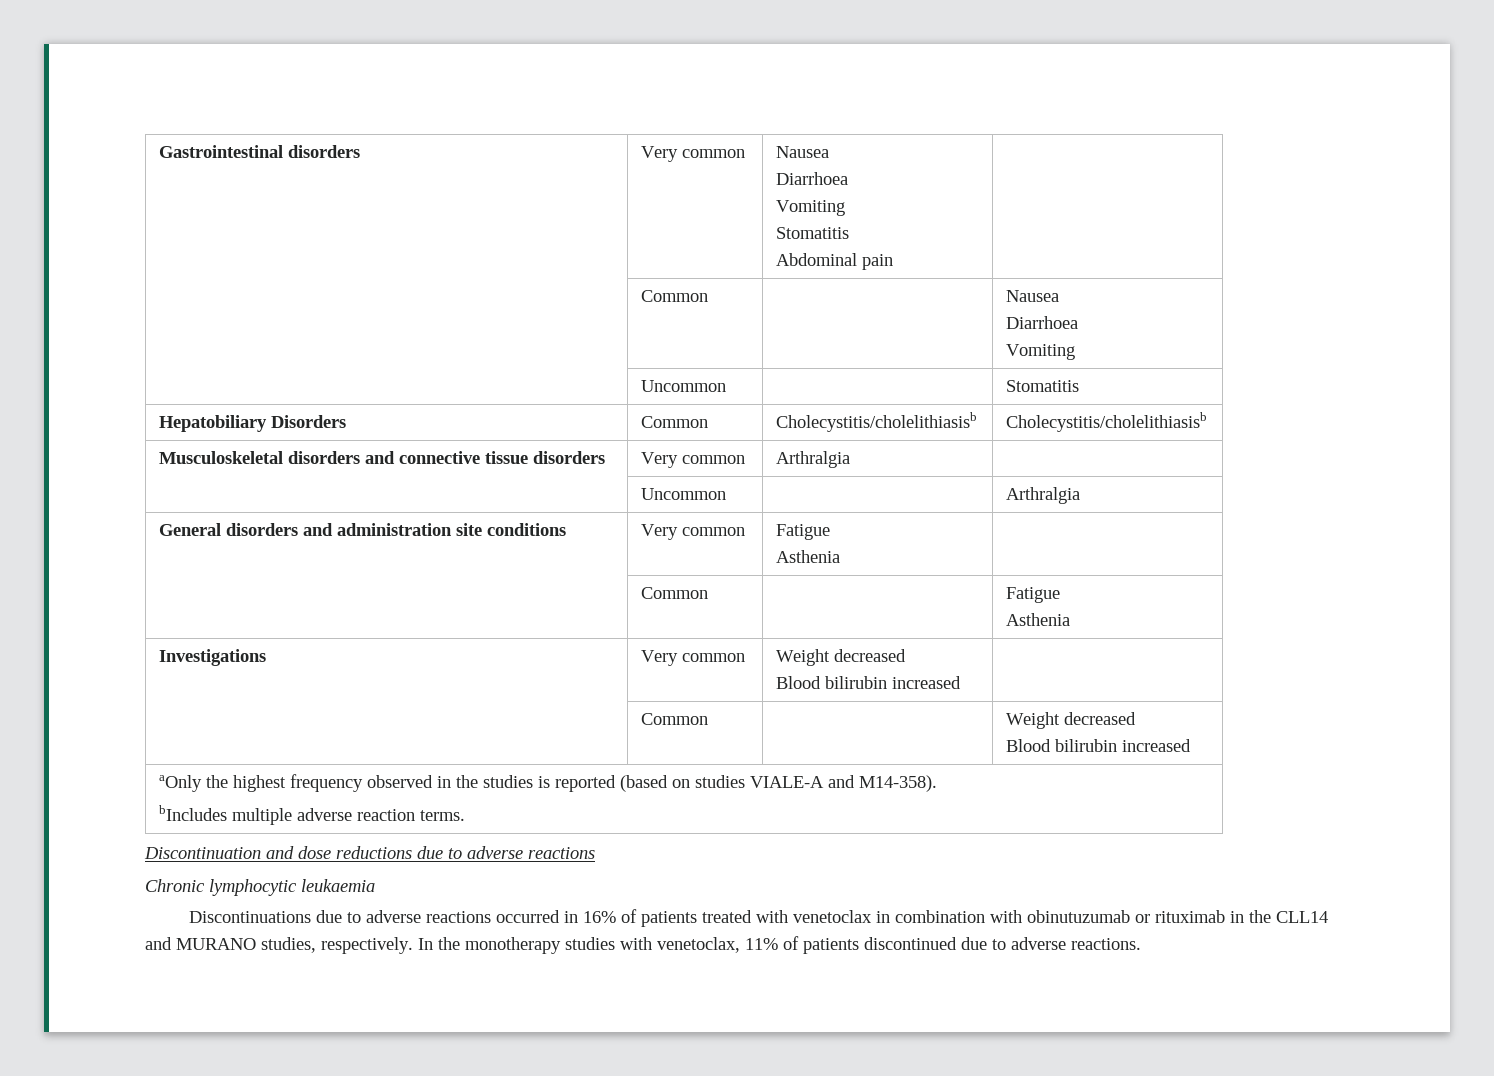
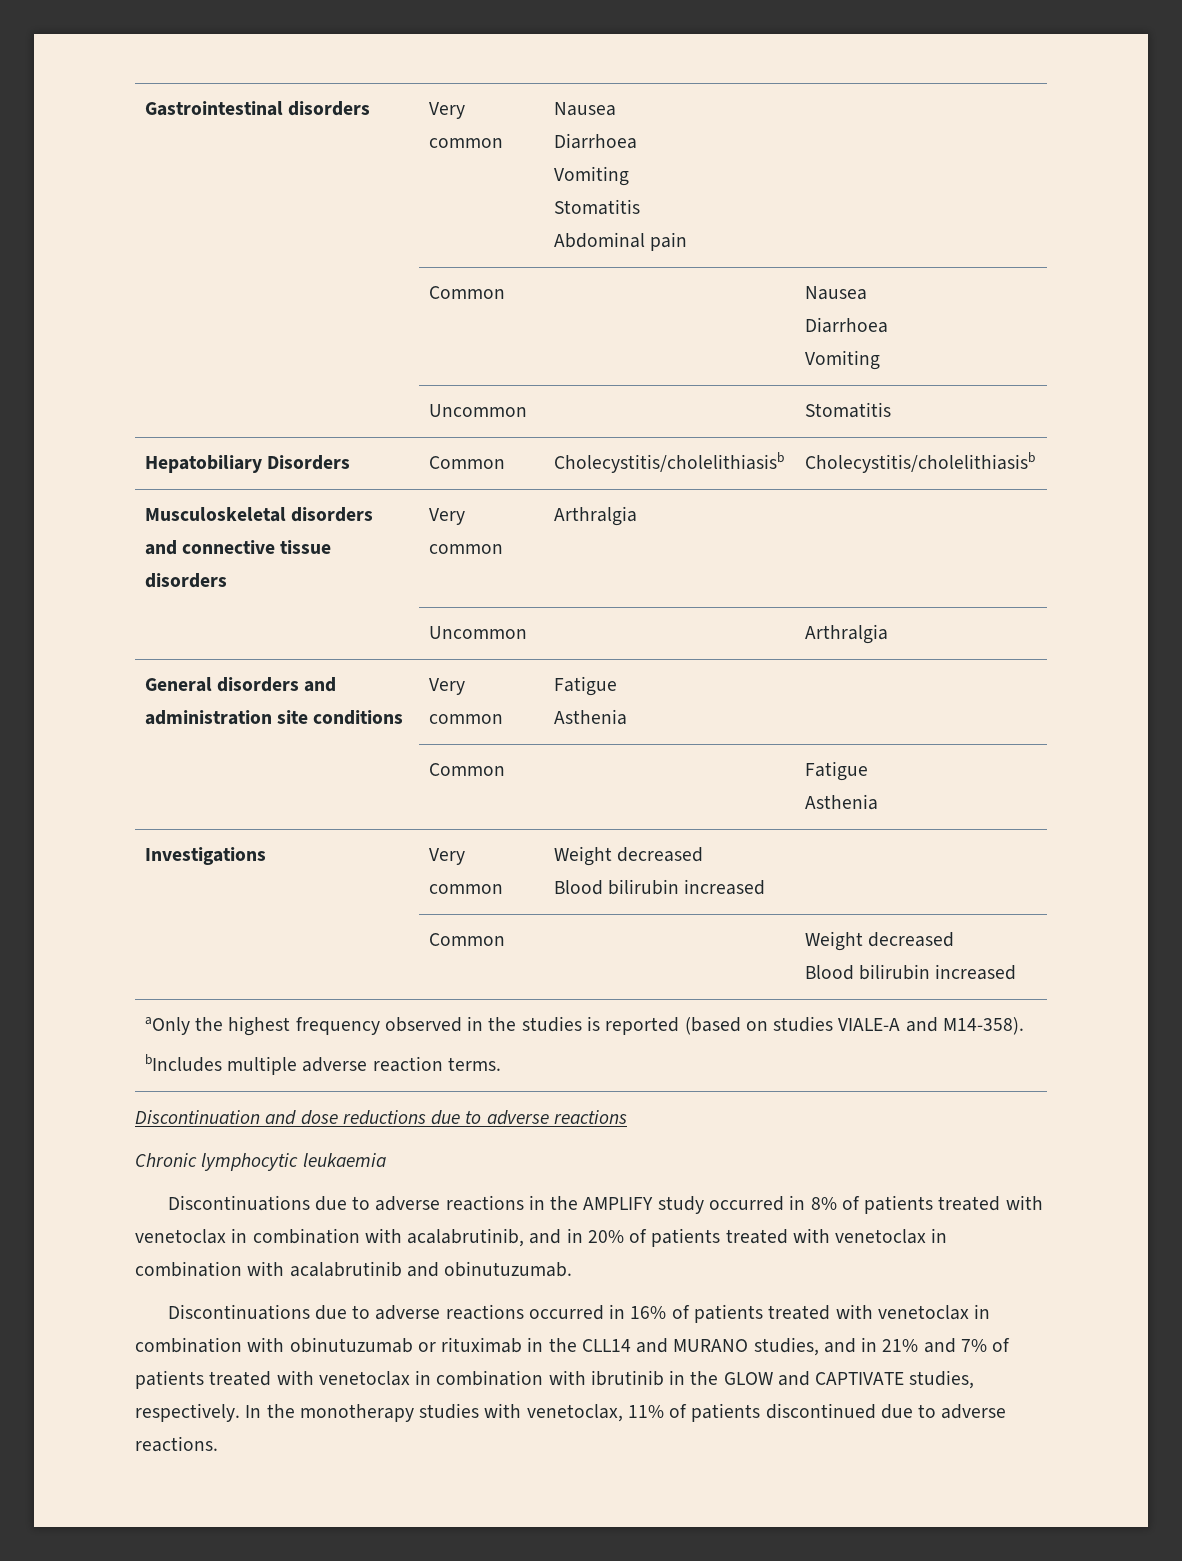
(375, 885) none -> [167,1195,1043,1214] [135,1228,948,1247] [135,1261,573,1277] // Discontinuations due to adverse reactions in the AMPLIFY study occurred in 8% of patients treated with venetoclax in combination with acalabrutinib, and in 20% of patients treated with venetoclax in combination with acalabrutinib and obinutuzumab.
(316, 945) none -> [823,1337,1011,1353] [135,1370,975,1389] and in 21% and 7% of patients treated with venetoclax in combination with ibrutinib in the GLOW and CAPTIVATE studies,

